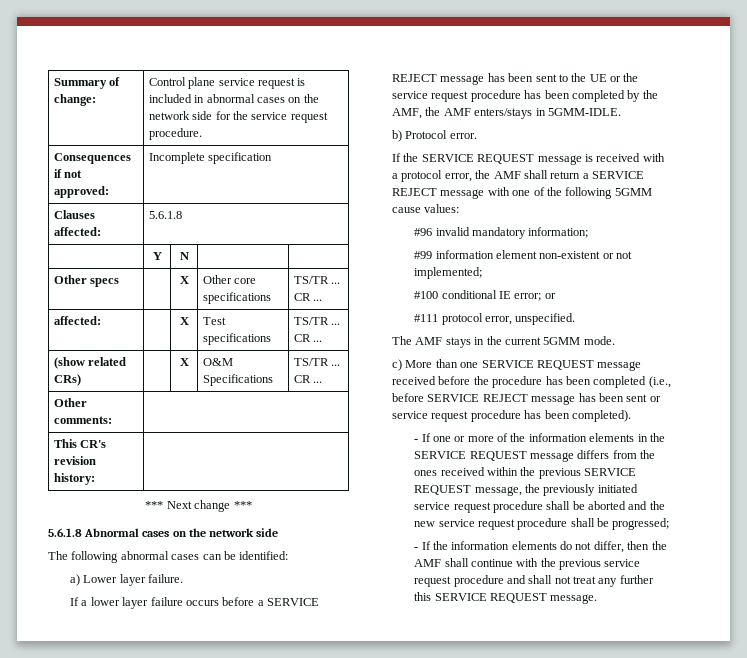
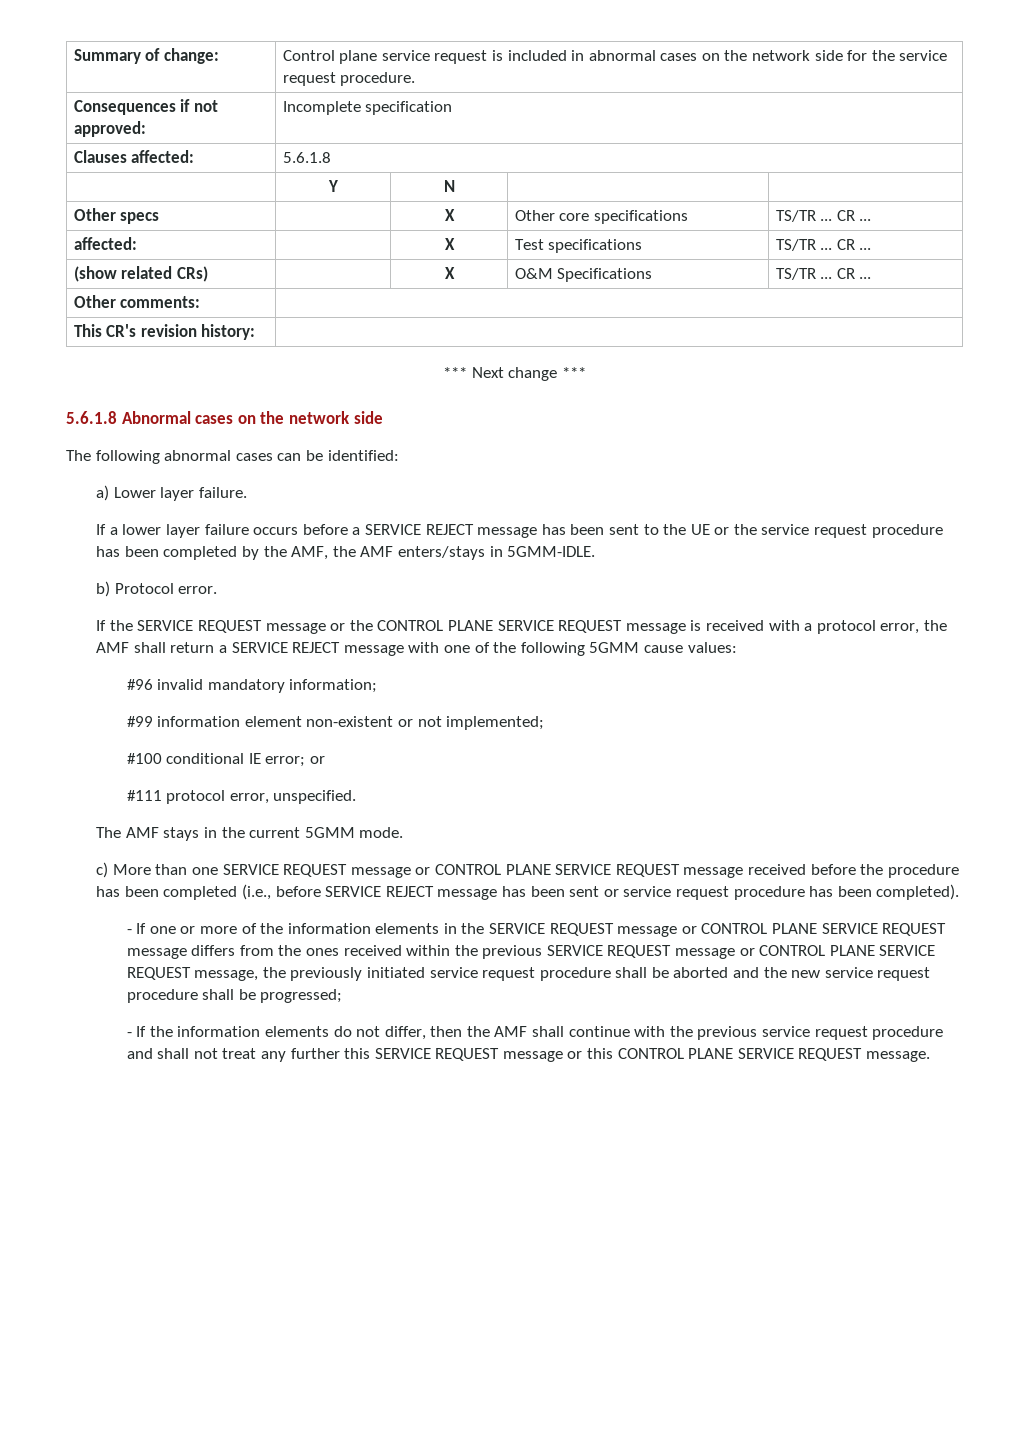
(582, 160) none -> [330,620,686,634] or the CONTROL PLANE SERVICE REQUEST message
(642, 366) none -> [415,864,744,878] or CONTROL PLANE SERVICE REQUEST message
(574, 457) none -> [681,923,947,936] [126,948,187,959] or CONTROL PLANE SERVICE REQUEST message
(472, 490) none -> [675,945,936,959] [126,967,191,980] message or CONTROL PLANE SERVICE REQUEST
(547, 598) none -> [502,1048,863,1062] message or this CONTROL PLANE SERVICE REQUEST

